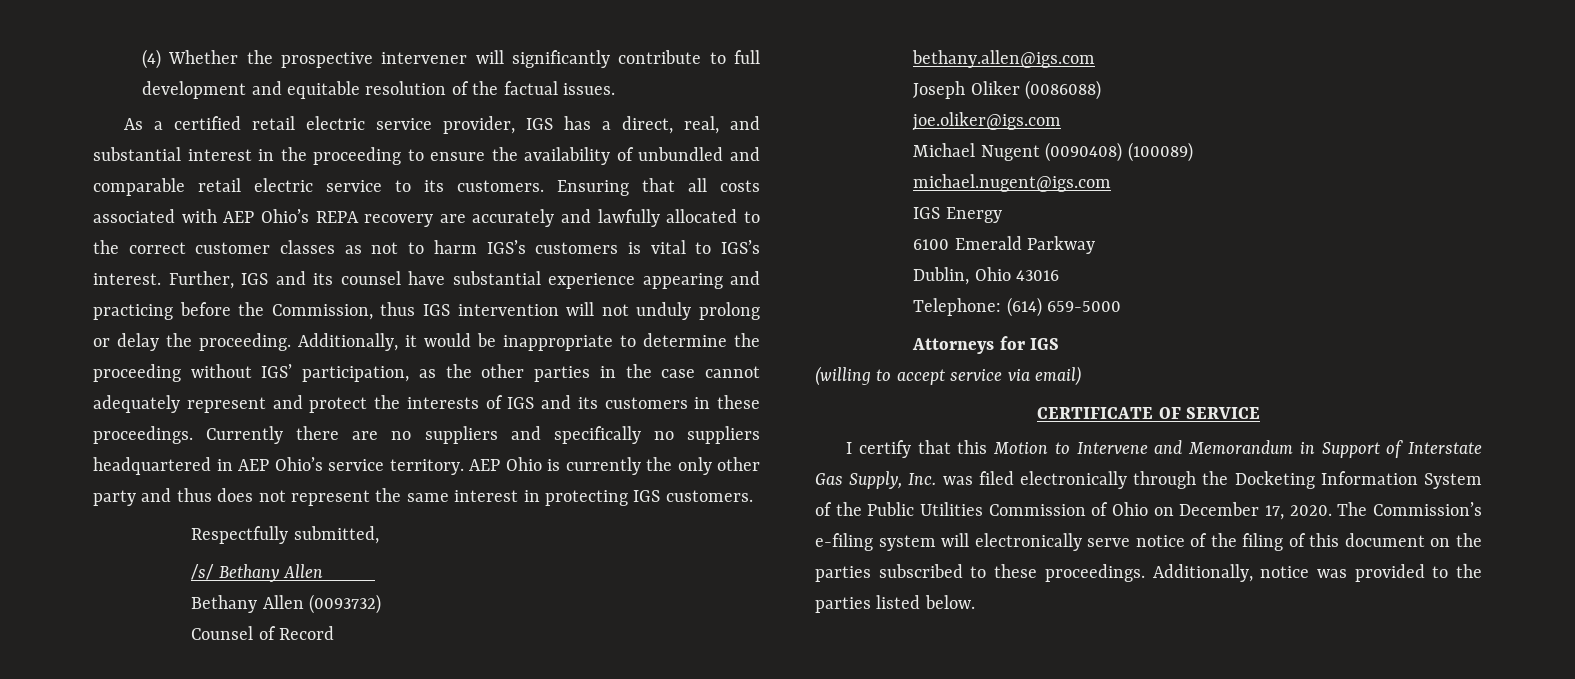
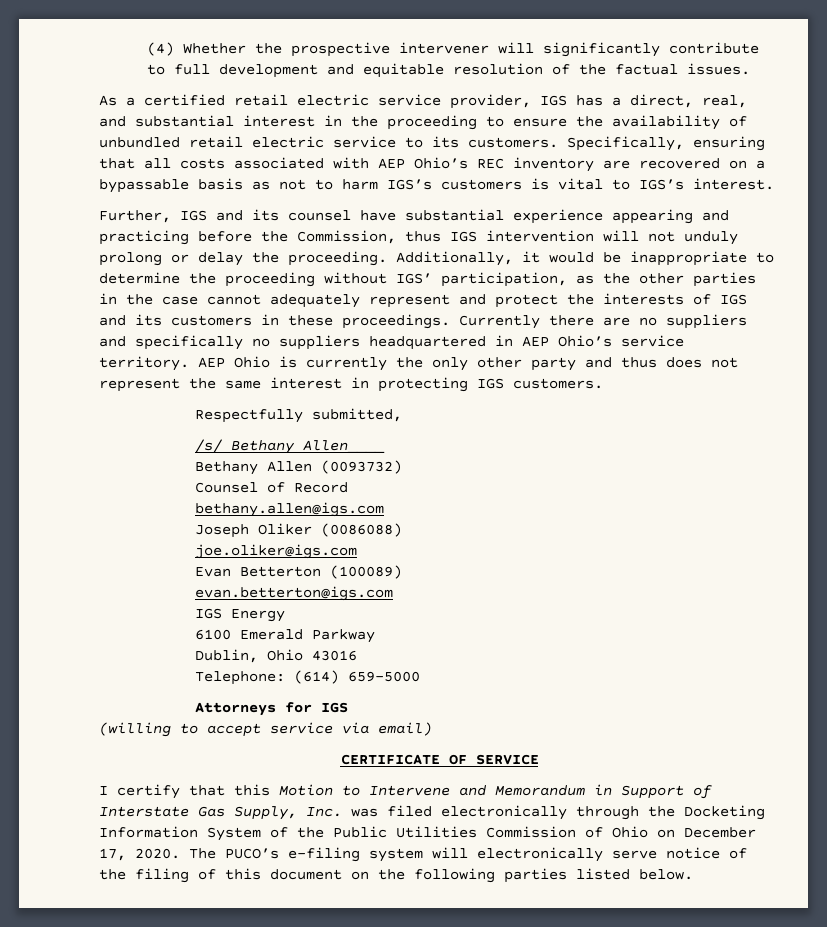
[730,147,760,161] [93,178,185,196] and comparable -> (180, 142) none
[557,180,629,196] Ensuring -> [567,136,765,151] Specifically, ensuring
[315,209,760,227] [93,240,336,254] REPA recovery are accurately and lawfully allocated to the correct customer classes -> [477,157,765,172] [99,178,243,193] REC inventory are recovered on a bypassable basis
(161, 279) none -> (774, 184) //
[913,142,1123,162] Michael Nugent (0090408) -> [195,566,322,577] Evan Betterton
[913,174,1112,192] michael.nugent@igs.com -> [195,586,394,601] evan.betterton@igs.com
[1373,502,1482,516] Commission’s -> [225,848,279,859] PUCO’s
[815,564,1482,582] parties subscribed to these proceedings. Additionally, notice was provided to the -> [414,868,495,883] following

